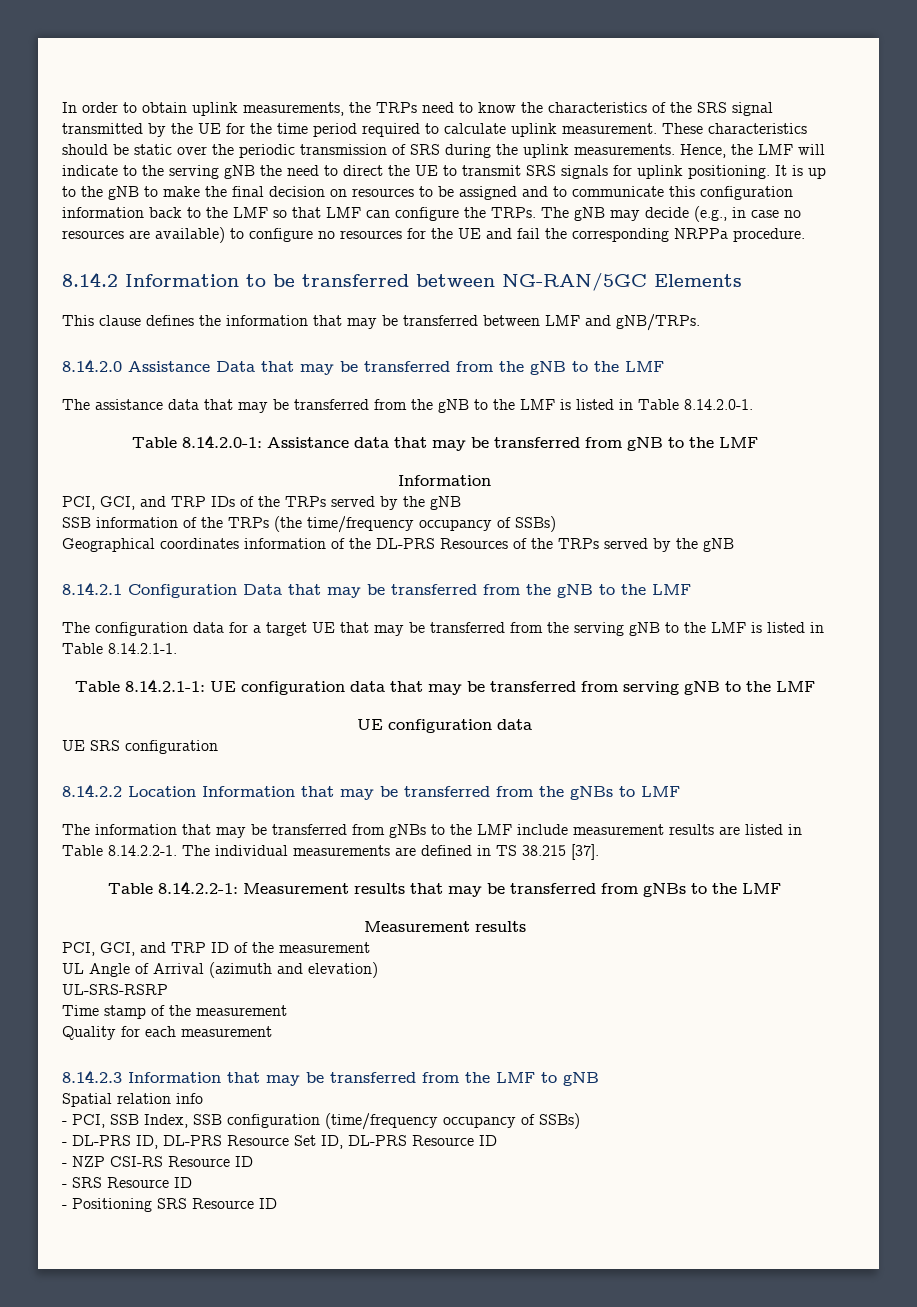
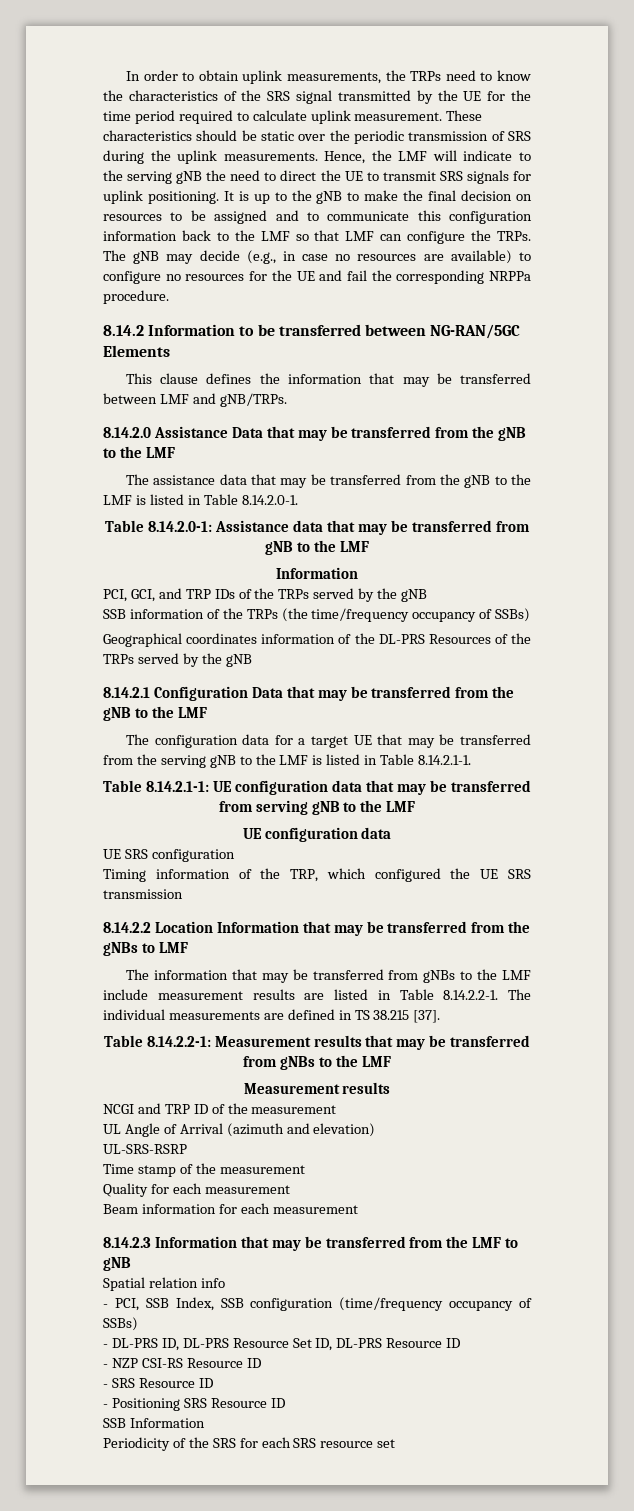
(218, 747) none -> [103,868,531,882] [103,889,183,899] // Timing information of the TRP, which configured the UE SRS transmission
[62,942,135,956] PCI, GCI, -> [103,1104,134,1114] NCGI
(272, 1031) none -> [103,1203,358,1214] // Beam information for each measurement
(277, 1203) none -> [103,1418,205,1428] [103,1437,396,1451] // SSB Information // Periodicity of the SRS for each SRS resource set

